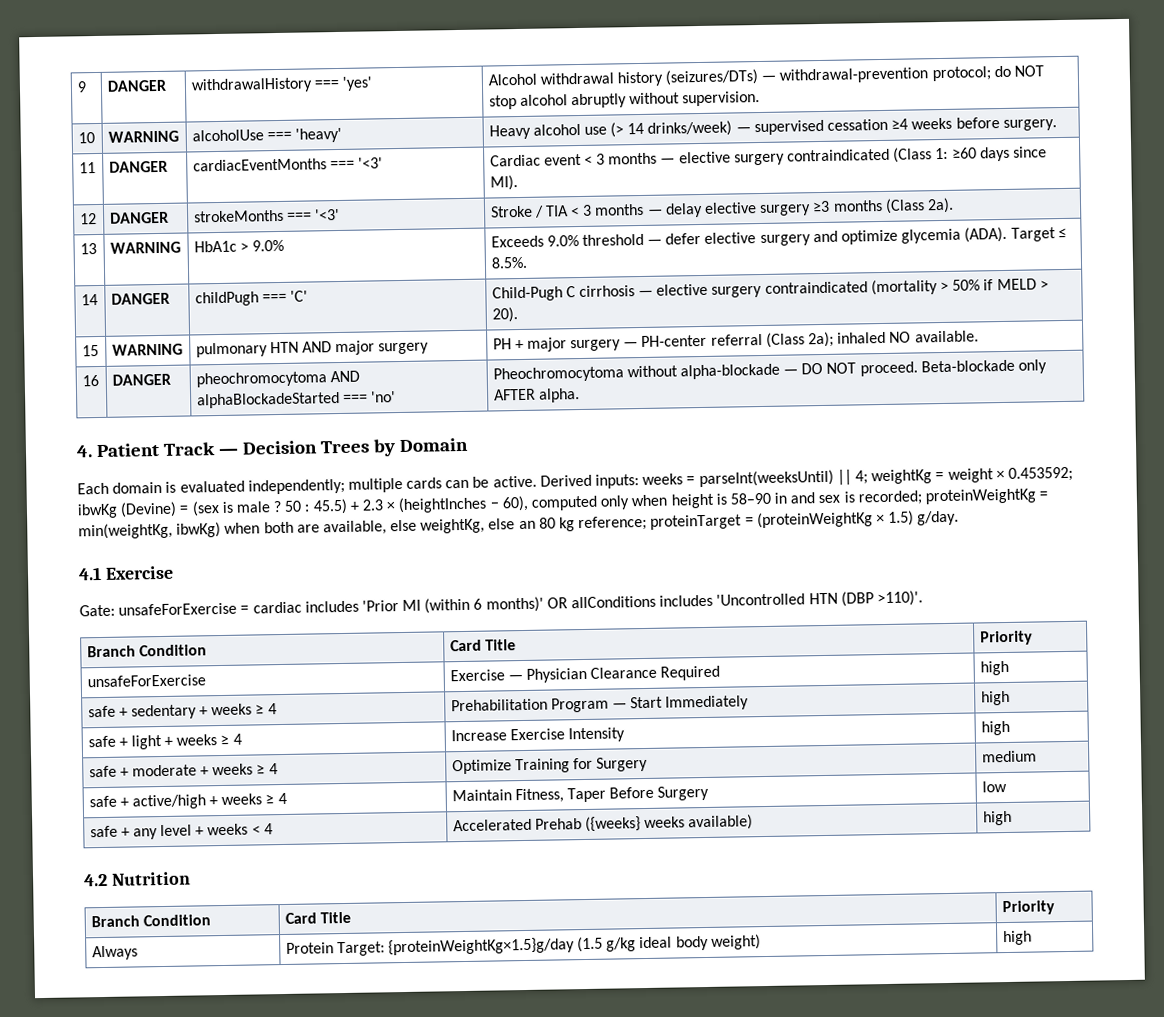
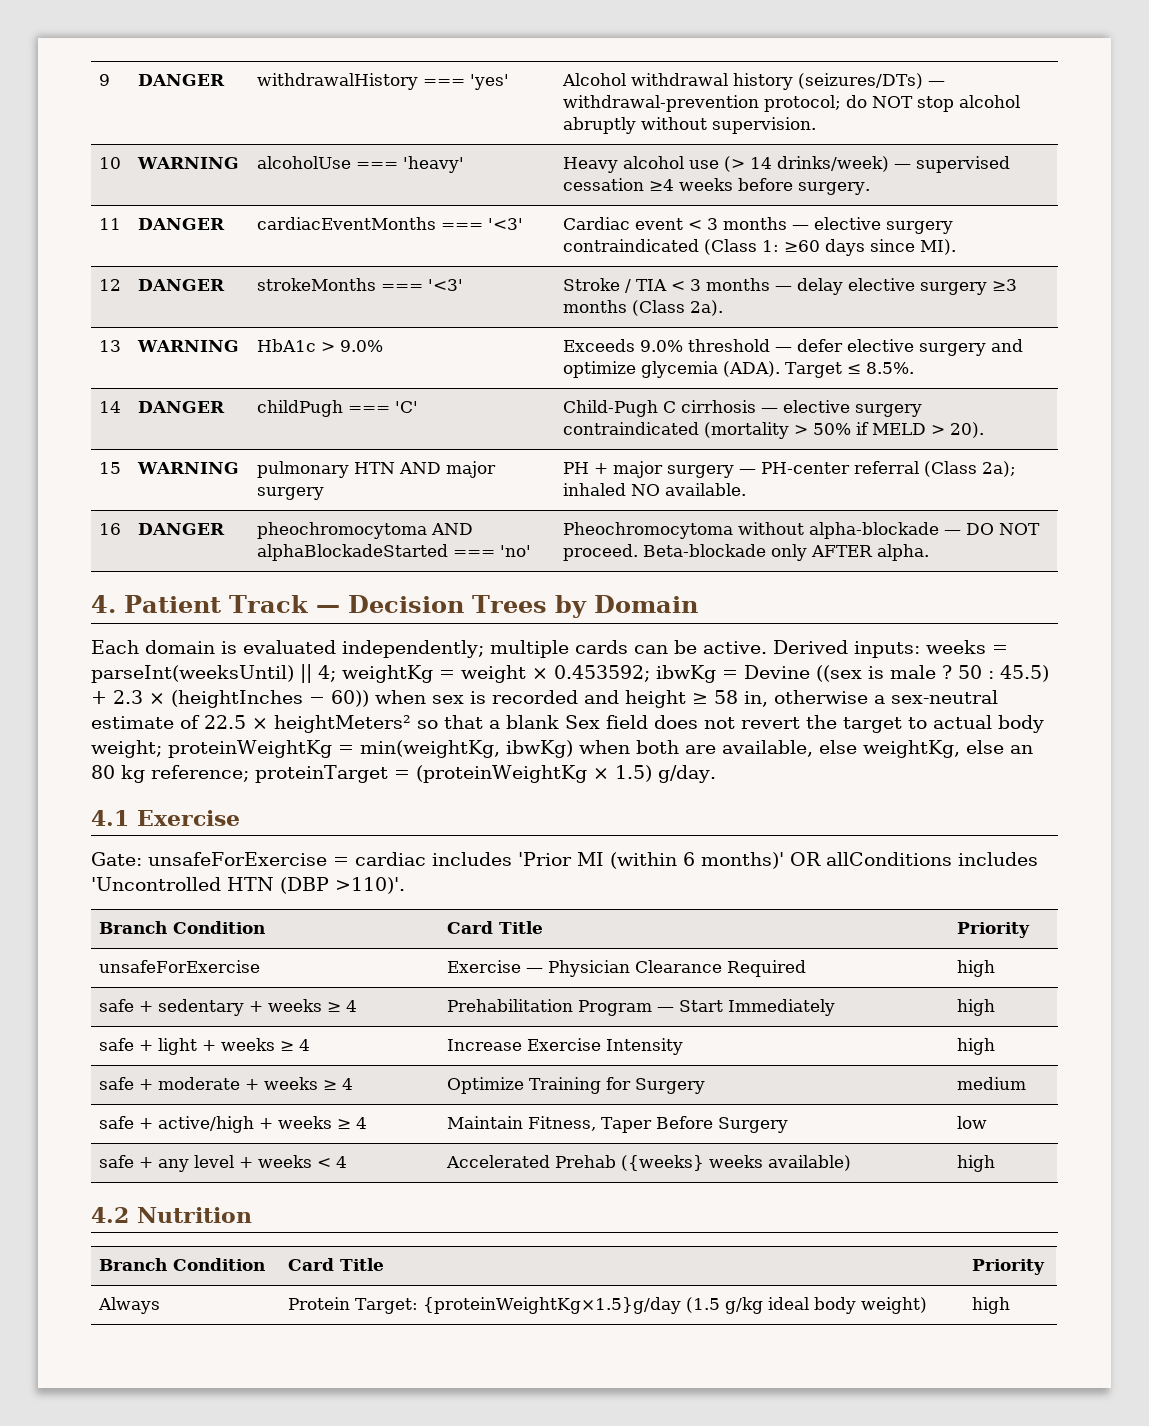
[120,501,220,518] (Devine) = (sex -> [722,665,862,682] = Devine ((sex
[501,490,922,512] 60), computed only when height is 58–90 in and sex is recorded; -> [331,690,998,708] [91,715,1044,733] [91,740,162,758] 60)) when sex is recorded and height ≥ 58 in, otherwise a sex-neutral estimate of 22.5 × heightMeters² so that a blank Sex field does not revert the target to actual body weight;

